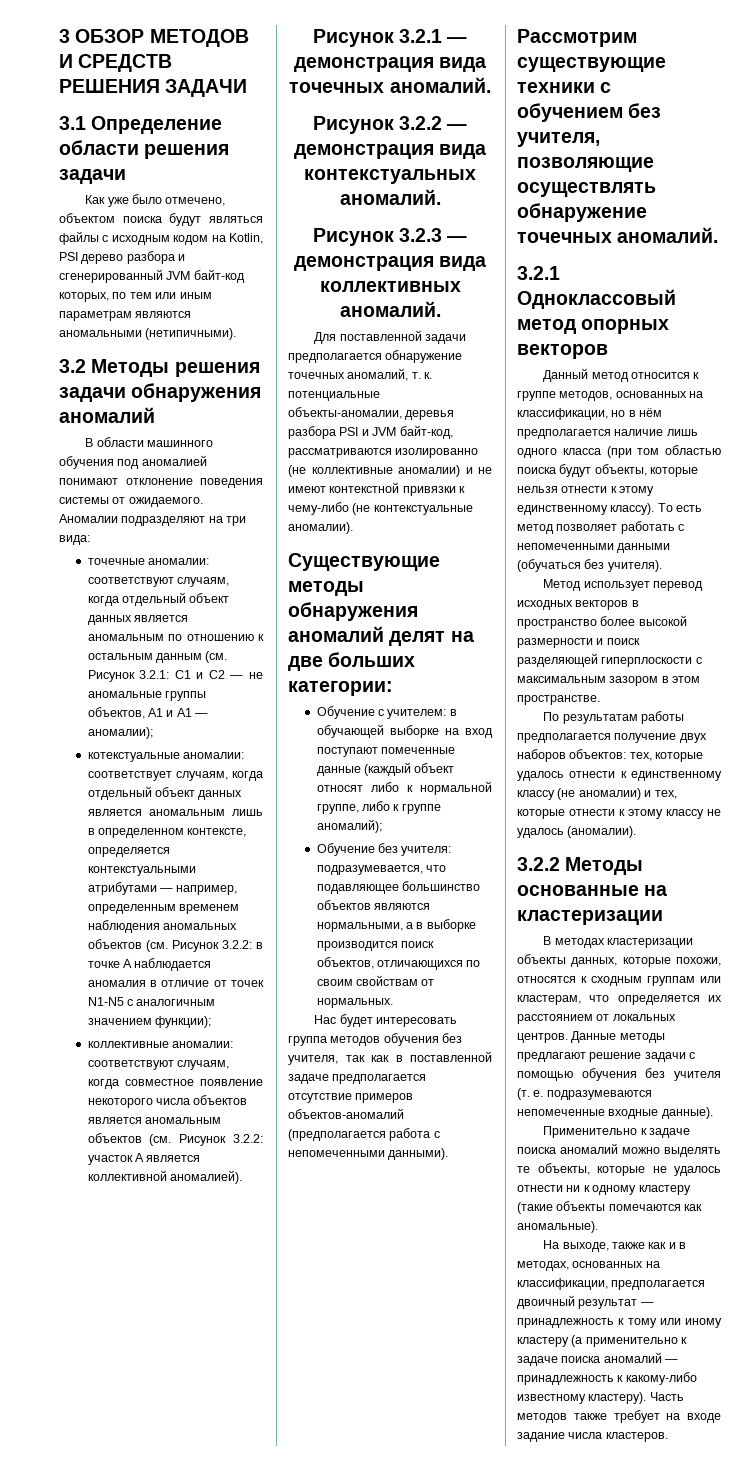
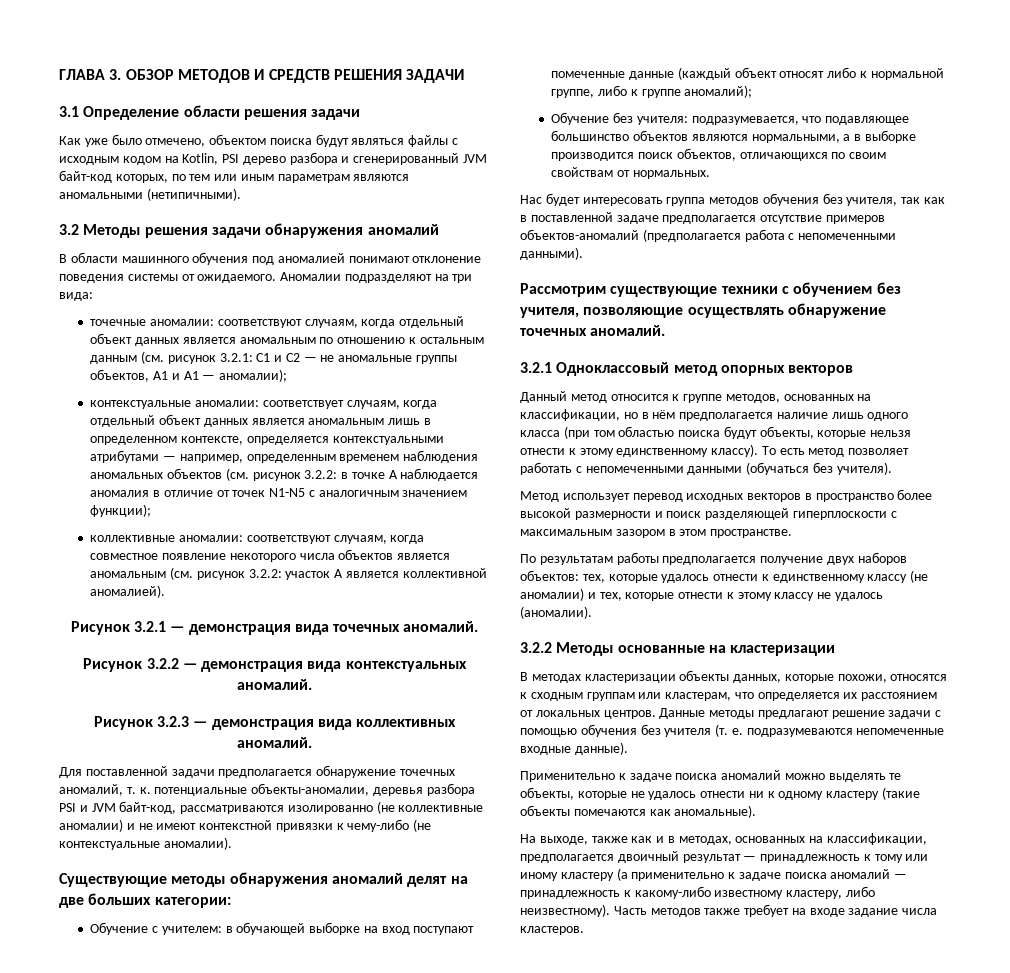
[59,29,70,43] 3 -> [59,69,122,80] ГЛАВА 3.
[87,670,135,682] Рисунок -> [167,355,216,364] рисунок
[87,752,180,762] котекстуальные -> [90,400,192,409] контекстуальные
[171,940,219,952] Рисунок -> [252,472,301,481] рисунок
[87,1133,227,1146] объектов (cм. Рисунок -> [169,567,245,580] (cм. рисунок
[588,1392,647,1404] кластеру). -> [786,886,875,899] [520,904,610,917] кластеру, либо неизвестному).

